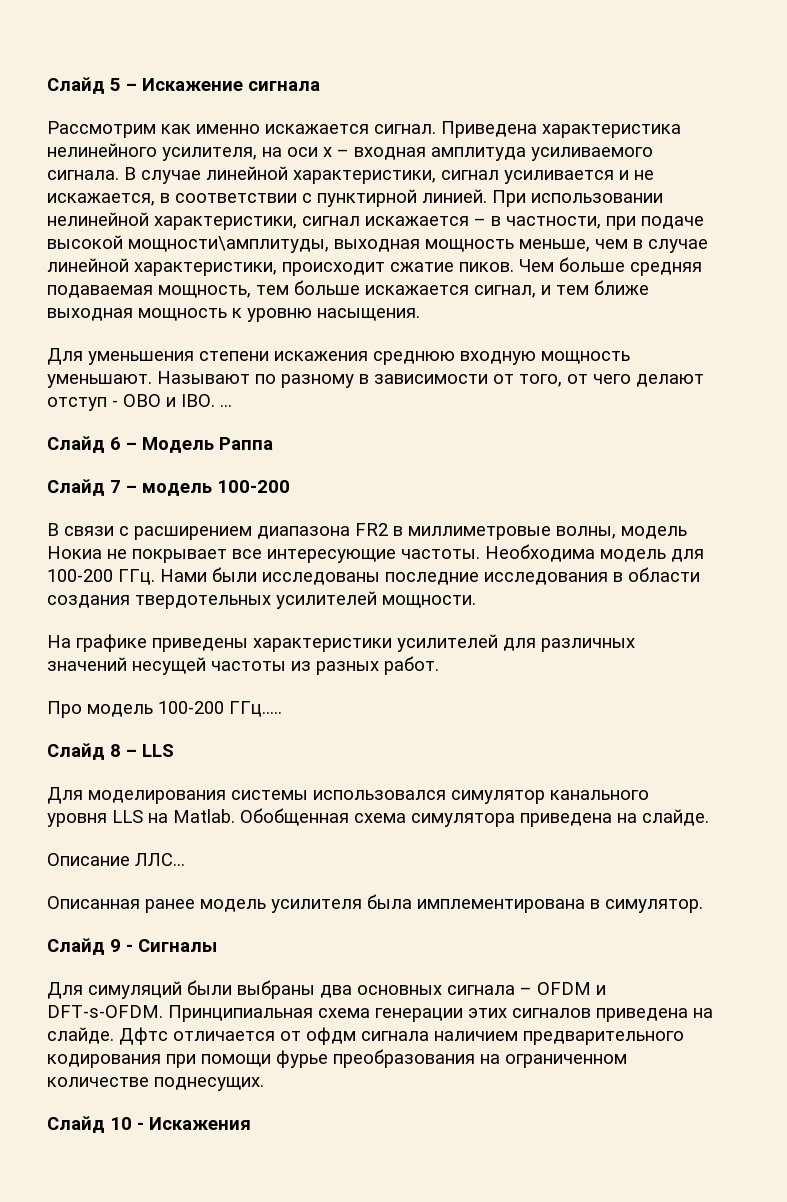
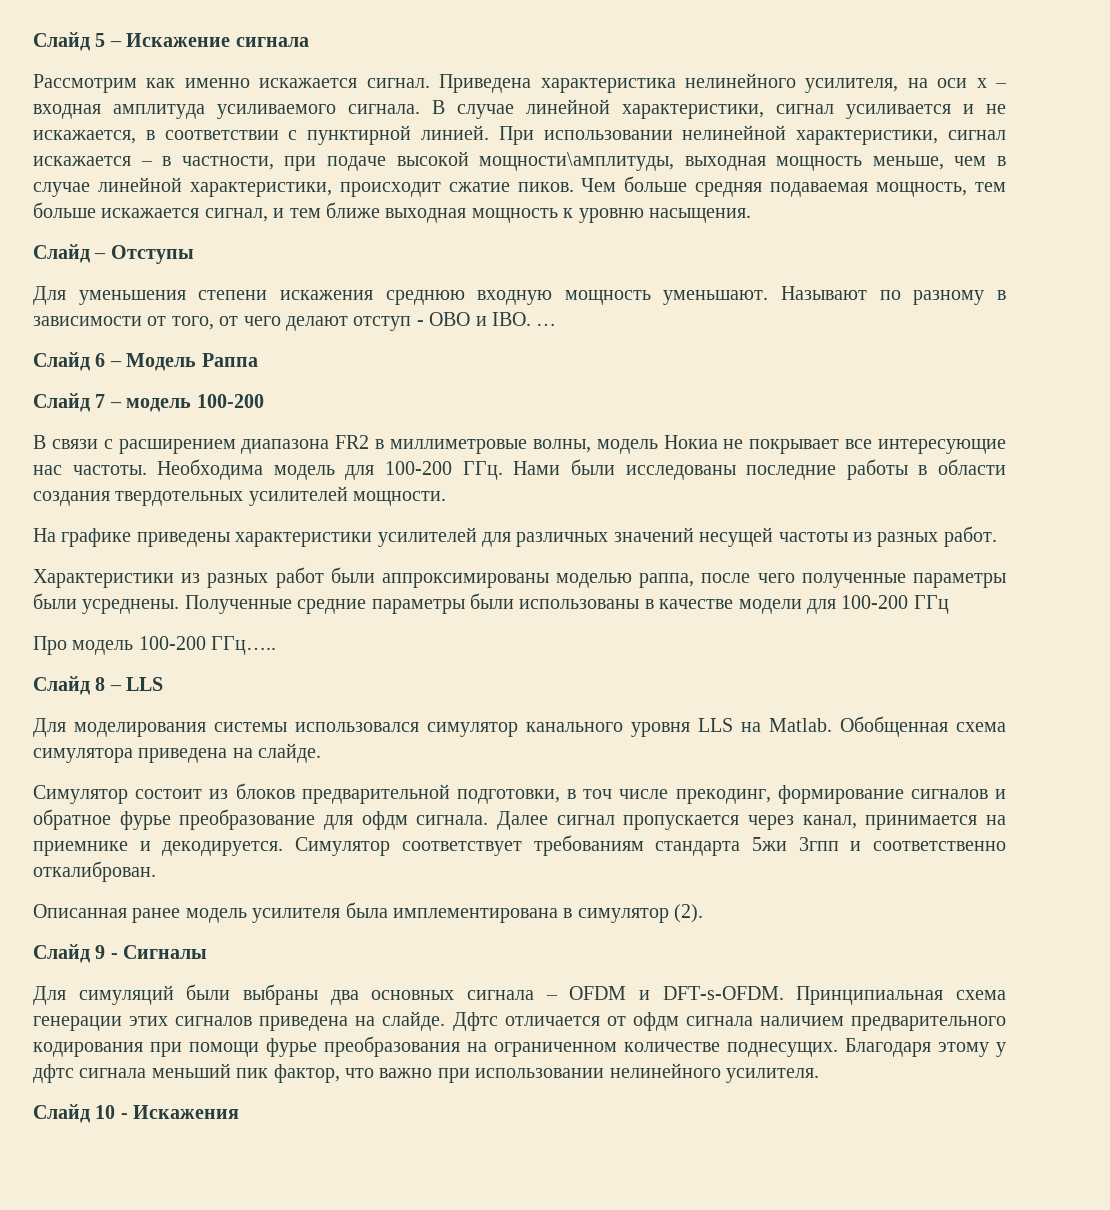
(420, 314) none -> [33,244,194,264] // Слайд – Отступы
(396, 556) none -> [33,465,62,475] нас
[484,572,608,585] исследования -> [846,459,908,480] работы
(439, 665) none -> [33,567,1006,588] [33,593,949,614] // Характеристики из разных работ были аппроксимированы моделью раппа, после чего полученные параметры были усреднены. Полученные средние параметры были использованы в качестве модели для 100-200 ГГц
[47,853,185,866] Описание ЛЛС… -> [33,783,1006,804] [33,809,1006,830] [33,835,1007,856] [33,861,156,882] Симулятор состоит из блоков предварительной подготовки, в точ числе прекодинг, формирование сигналов и обратное фурье преобразование для офдм сигнала. Далее сигнал пропускается через канал, принимается на приемнике и декодируется. Симулятор соответствует требованиям стандарта 5жи 3гпп и соответственно откалиброван.
[605,899,703,913] симулятор. -> [577,904,704,923] симулятор (2).
(264, 1084) none -> [845,1038,1006,1057] [33,1063,819,1083] Благодаря этому у дфтс сигнала меньший пик фактор, что важно при использовании нелинейного усилителя.

